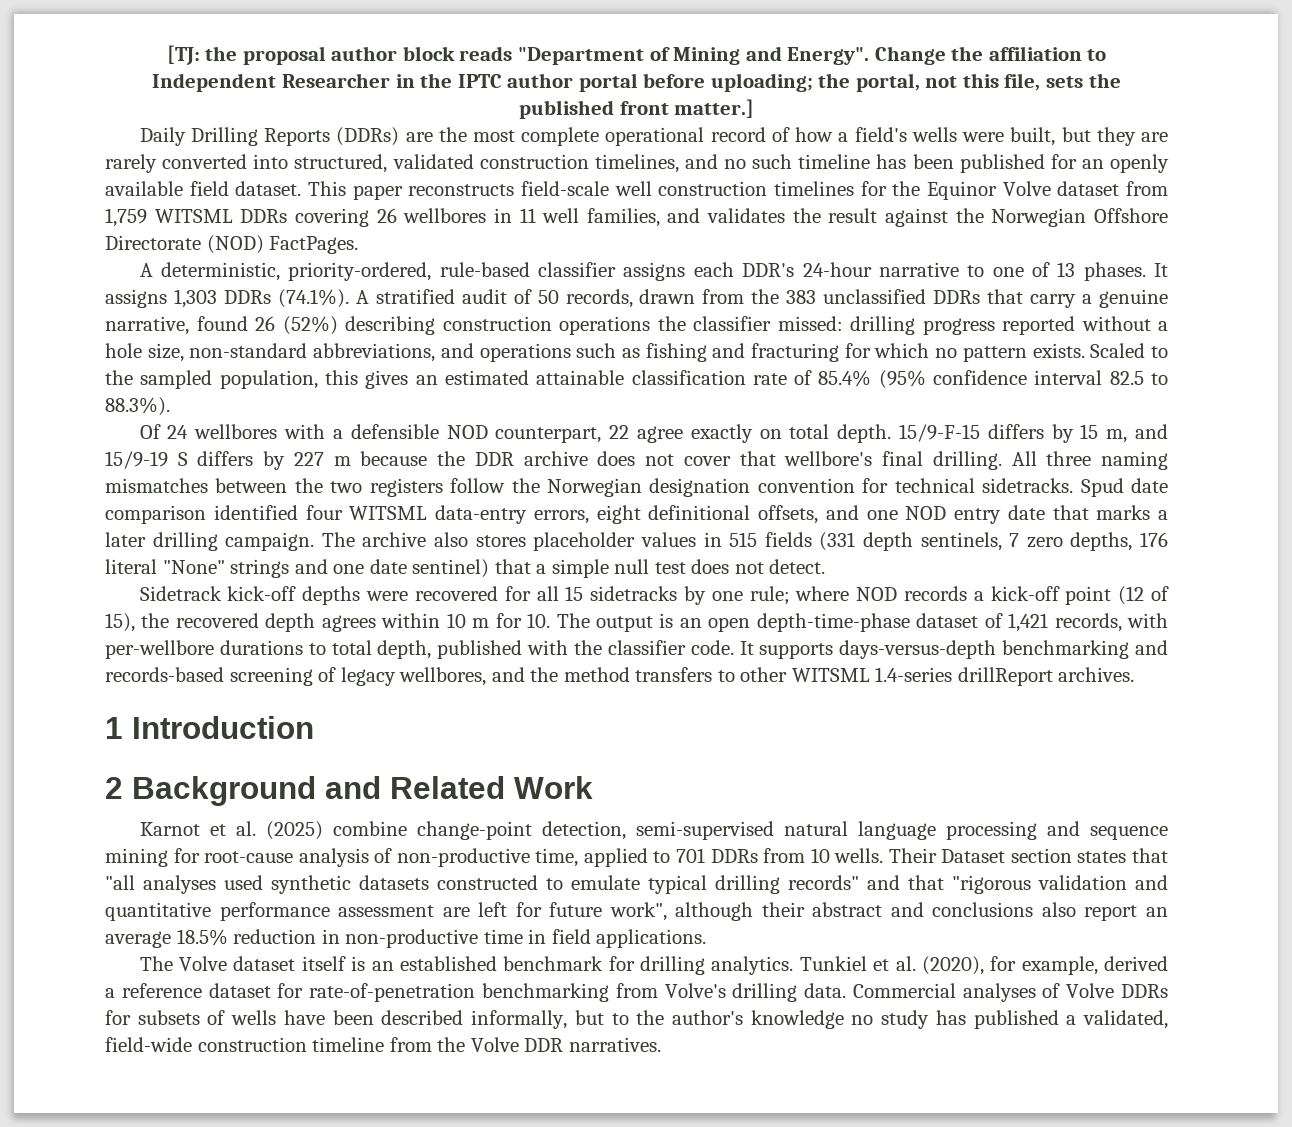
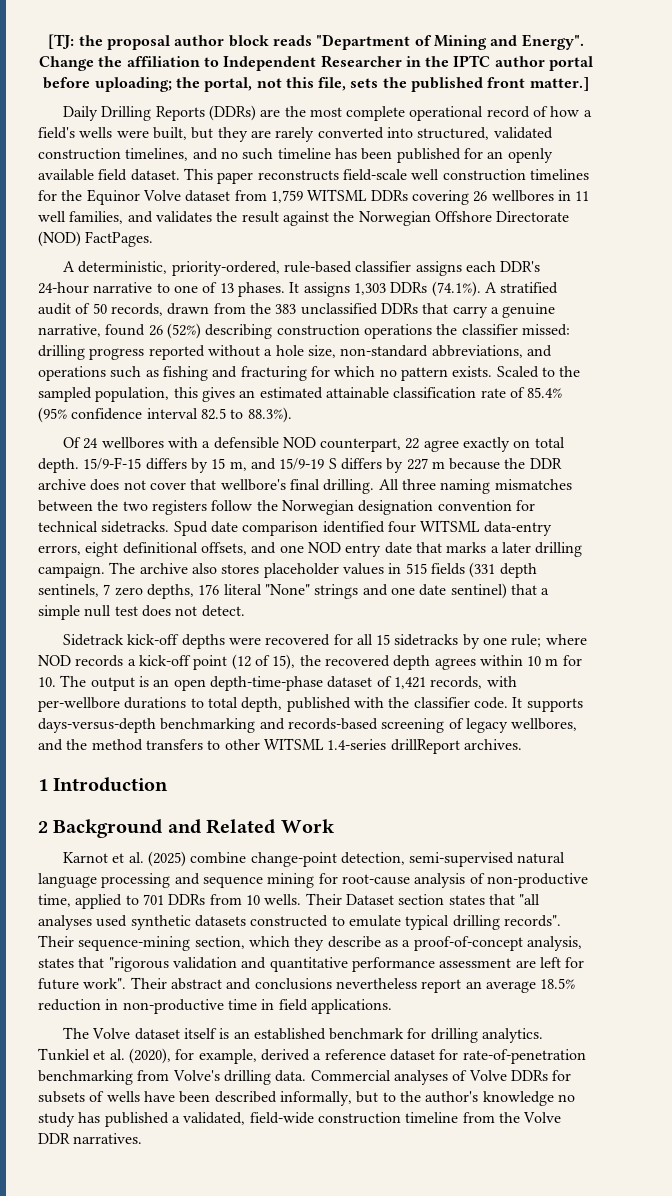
[788,875,900,890] records" and -> [503,915,561,927] [38,935,582,951] [38,958,74,968] records". Their sequence-mining section, which they describe as a proof-of-concept analysis, states
[609,902,805,921] work", although their -> [83,977,167,989] work". Their
[1041,902,1076,917] also -> [335,978,417,989] nevertheless

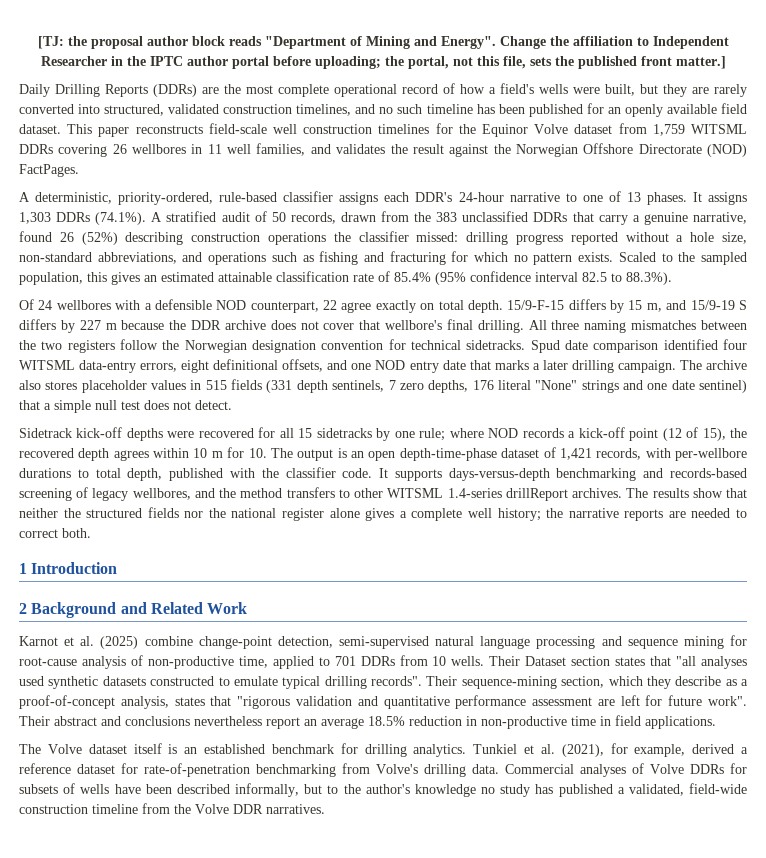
(522, 744) none -> [626,488,748,498] [19,507,747,521] [19,528,91,538] The results show that neither the structured fields nor the national register alone gives a complete well history; the narrative reports are needed to correct both.
[128,1048,171,1064] (2020), -> [561,744,604,757] (2021),

